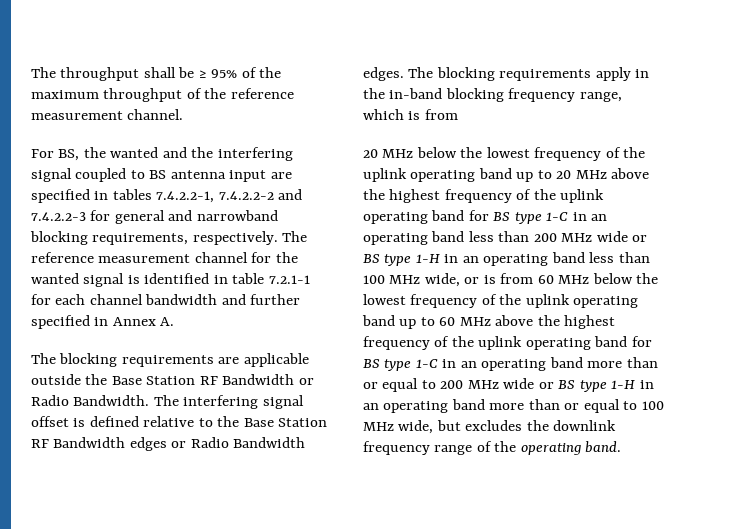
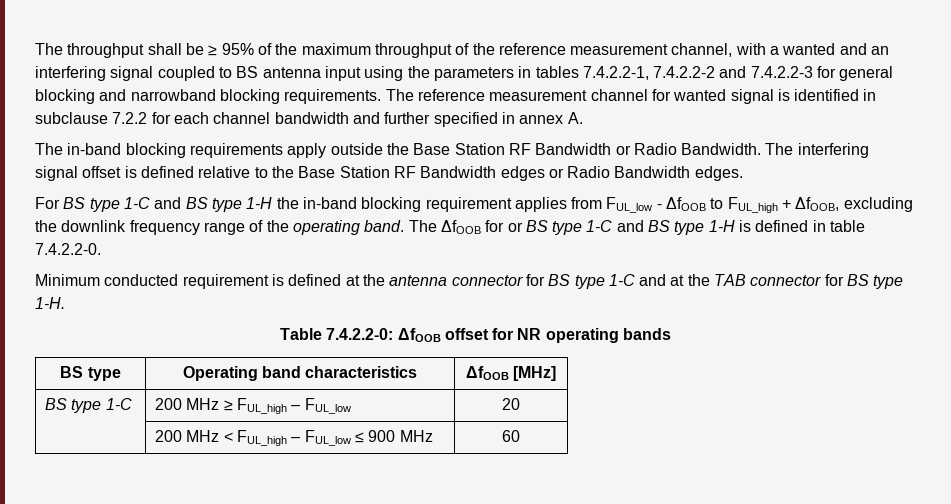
[127,109,184,120] [31,147,106,161] channel. // For BS, the -> [671,43,780,57] channel, with a
[191,147,214,158] the -> [871,46,890,55] an
[270,172,292,179] [31,189,90,203] are specified -> [364,66,514,81] using the parameters
(165, 217) none -> [35,89,95,104] blocking
[92,231,278,245] requirements, respectively. -> [284,89,382,104] requirements.
[275,252,298,263] the -> (671, 95) none
[232,273,310,284] table 7.2.1-1 -> [35,112,148,124] subclause 7.2.2
[112,317,156,326] Annex -> [519,115,564,124] annex
[59,353,309,367] blocking requirements are applicable -> [67,143,327,158] in-band blocking requirements apply
[408,67,650,81] [363,88,622,102] [363,109,458,120] [363,147,646,161] [363,168,650,182] [363,189,605,203] [363,210,608,224] [363,231,648,245] [363,252,650,266] [363,273,659,287] [363,294,639,308] [362,315,616,329] [363,336,652,350] [363,357,658,371] [363,378,654,392] [363,399,664,413] [363,420,523,434] The blocking requirements apply in the in-band blocking frequency range, which is from // 20 MHz below the lowest frequency of the uplink operating band up to 20 MHz above the highest frequency of the uplink operating band for BS type 1-C in an operating band less than 200 MHz wide or BS type 1-H in an operating band less than 100 MHz wide, or is from 60 MHz below the lowest frequency of the uplink operating band up to 60 MHz above the highest frequency of the uplink operating band for BS type 1-C in an operating band more than or equal to 200 MHz wide or BS type 1-H in an operating band more than or equal to 100 MHz wide, but excludes -> [35,197,913,213] // For BS type 1-C and BS type 1-H the in-band blocking requirement applies from FUL_low - ΔfOOB to FUL_high + ΔfOOB, excluding
(622, 447) none -> [408,220,866,235] [35,243,101,255] [35,274,904,289] [35,297,65,309] [279,328,672,343] [60,366,121,381] [182,366,418,381] [465,366,557,381] [45,398,132,413] [155,398,351,414] [502,398,520,410] [155,430,433,446] [502,430,520,442] The ΔfOOB for or BS type 1-C and BS type 1-H is defined in table 7.4.2.2-0. // Minimum conducted requirement is defined at the antenna connector for BS type 1-C and at the TAB connector for BS type 1-H. // Table 7.4.2.2-0: ΔfOOB offset for NR operating bands // BS type | Operating band characteristics | ΔfOOB [MHz] // BS type 1-C | 200 MHz ≥ FUL_high – FUL_low | 20 // | 200 MHz < FUL_high – FUL_low ≤ 900 MHz | 60

